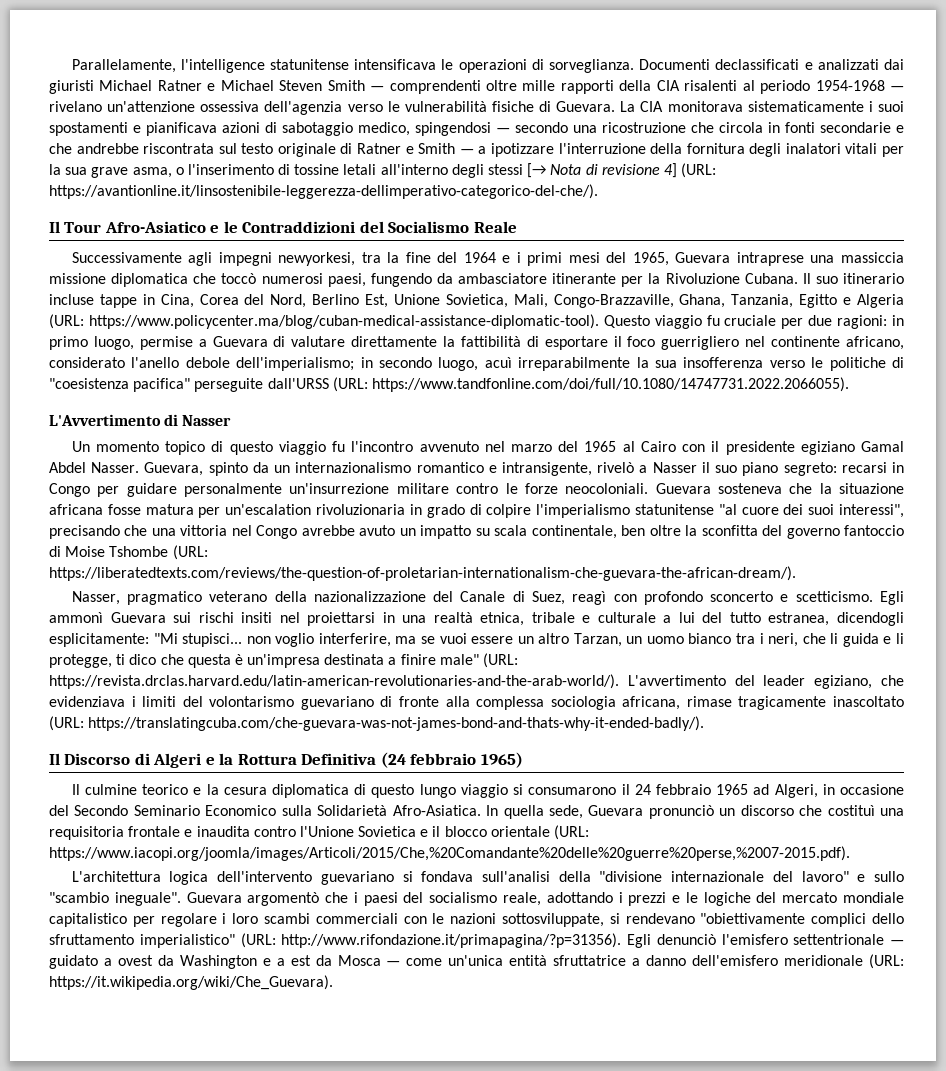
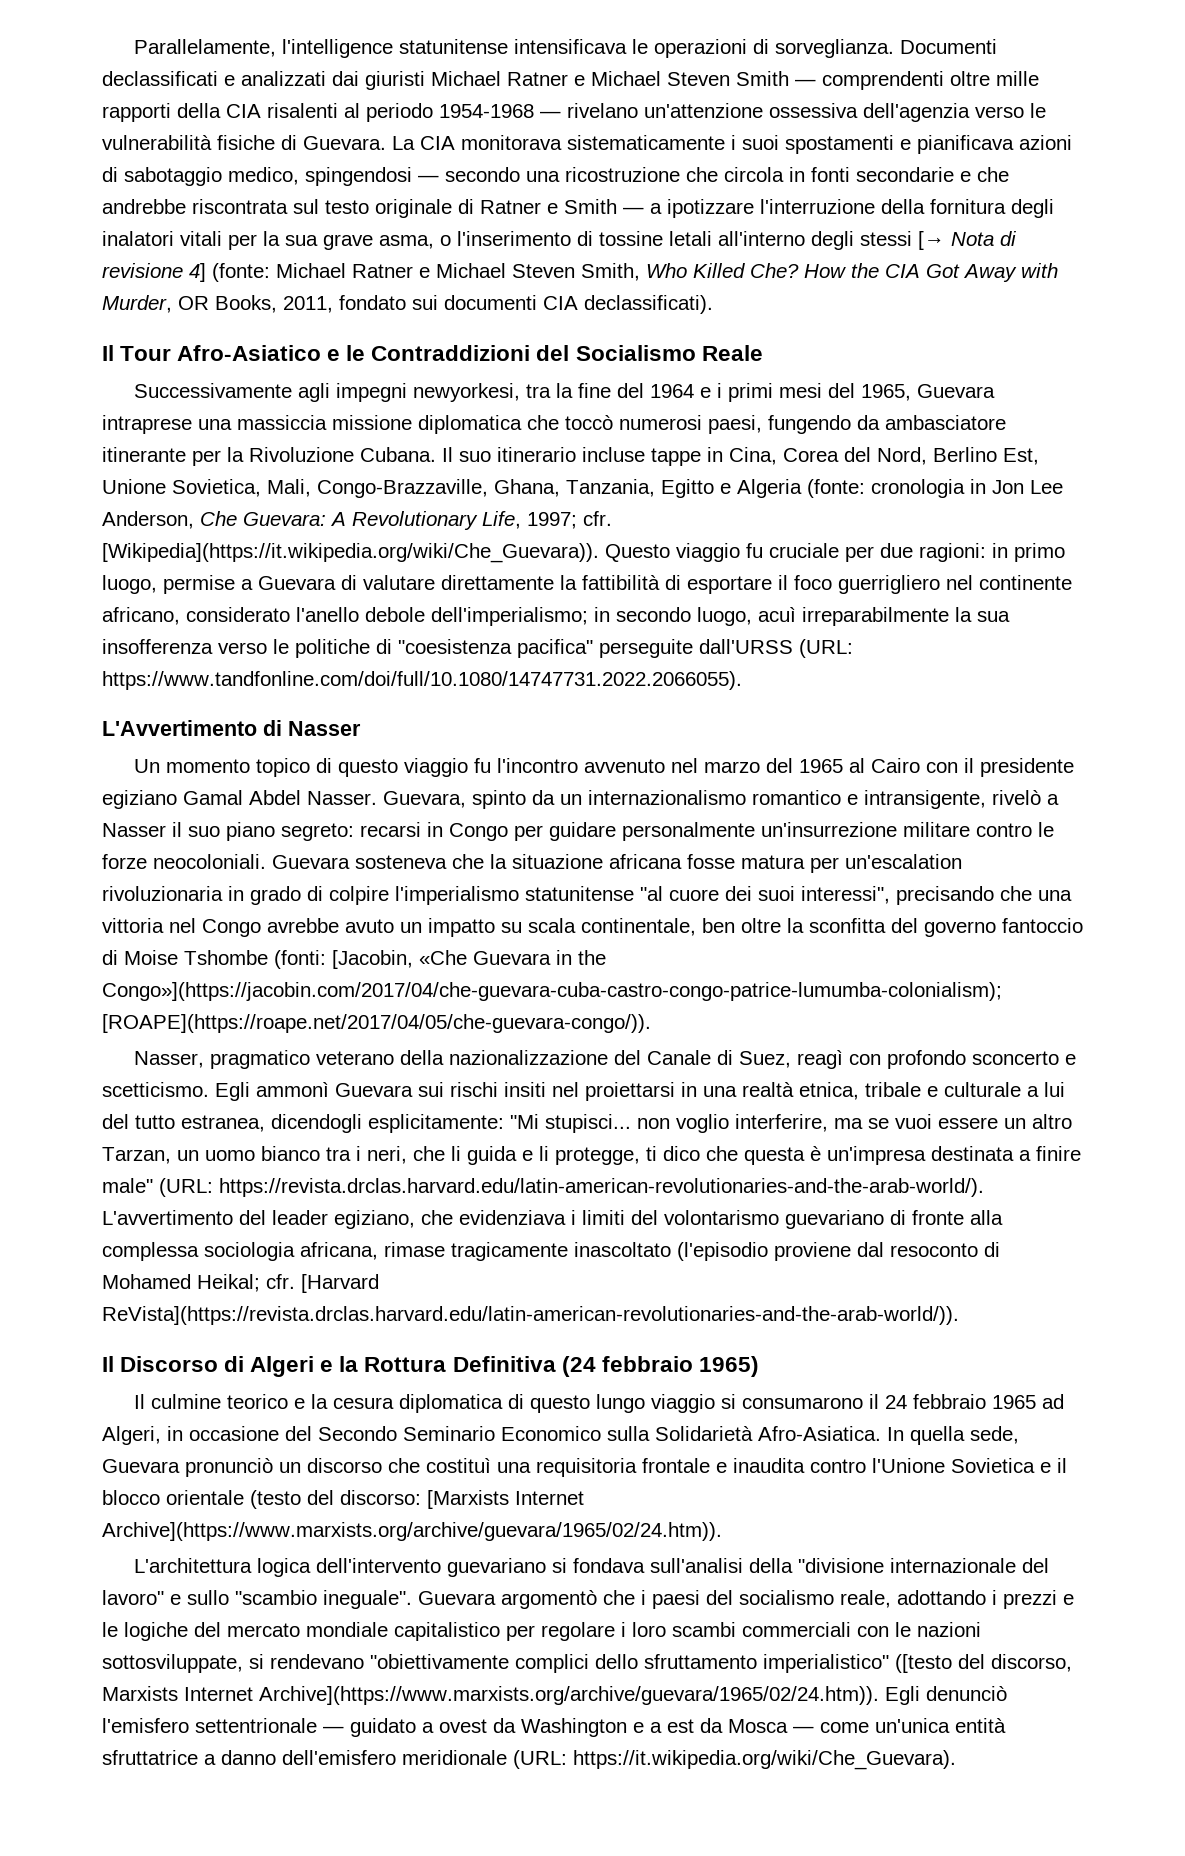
[681,163,717,178] [49,184,598,199] (URL: https://avantionline.it/linsostenibile-leggerezza-dellimperativo-categorico-del-che/). -> [212,263,1058,282] [102,295,713,314] (fonte: Michael Ratner e Michael Steven Smith, Who Killed Che? How the CIA Got Away with Murder, OR Books, 2011, fondato sui documenti CIA declassificati).
[49,314,599,329] (URL: https://www.policycenter.ma/blog/cuban-medical-assistance-diplomatic-tool). -> [807,479,1063,498] [102,511,612,530] [102,543,599,563] (fonte: cronologia in Jon Lee Anderson, Che Guevara: A Revolutionary Life, 1997; cfr. [Wikipedia](https://it.wikipedia.org/wiki/Che_Guevara)).
[172,545,208,560] [49,566,796,581] (URL: https://liberatedtexts.com/reviews/the-question-of-proletarian-internationalism-che-guevara-the-african-dream/). -> [274,950,606,969] [102,982,1002,1001] [102,1014,651,1033] (fonti: [Jacobin, «Che Guevara in the Congo»](https://jacobin.com/2017/04/che-guevara-cuba-castro-congo-patrice-lumumba-colonialism); [ROAPE](https://roape.net/2017/04/05/che-guevara-congo/)).
[49,716,705,731] (URL: https://translatingcuba.com/che-guevara-was-not-james-bond-and-thats-why-it-ended-badly/). -> [677,1242,1000,1261] [102,1274,379,1293] [102,1306,959,1325] (l'episodio proviene dal resoconto di Mohamed Heikal; cfr. [Harvard ReVista](https://revista.drclas.harvard.edu/latin-american-revolutionaries-and-the-arab-world/)).
[554,825,590,840] [49,846,850,861] (URL: https://www.iacopi.org/joomla/images/Articoli/2015/Che,%20Comandante%20delle%20guerre%20perse,%2007-2015.pdf). -> [250,1490,584,1509] [102,1522,722,1541] (testo del discorso: [Marxists Internet Archive](https://www.marxists.org/archive/guevara/1965/02/24.htm)).
[240,933,622,948] (URL: http://www.rifondazione.it/primapagina/?p=31356). -> [895,1654,1072,1673] [102,1686,879,1705] ([testo del discorso, Marxists Internet Archive](https://www.marxists.org/archive/guevara/1965/02/24.htm)).

